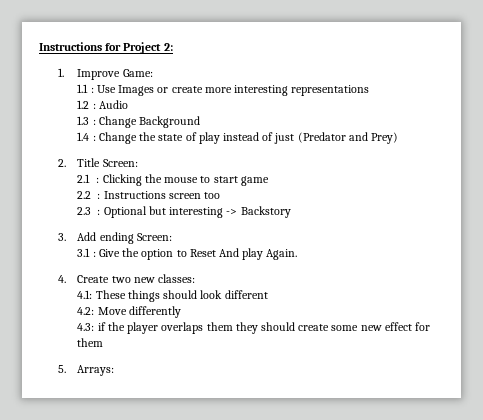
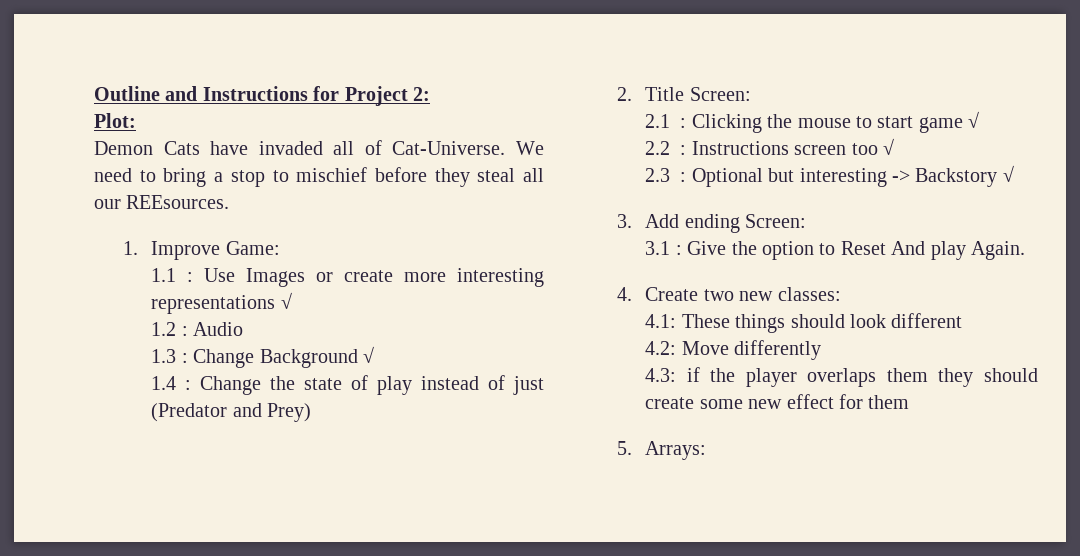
(39, 46) none -> [94,86,198,101] Outline and
(173, 47) none -> [94,113,136,128] [94,140,544,155] [94,167,544,187] [94,195,230,209] // Plot: // Demon Cats have invaded all of Cat-Universe. We need to bring a stop to mischief before they steal all our REEsources.
(370, 90) none -> [280,292,292,309] √
(201, 122) none -> [362,346,374,363] √
(269, 181) none -> [968,111,980,128] √
(221, 195) none -> [882,138,894,155] √
(291, 212) none -> [1002,165,1014,182] √

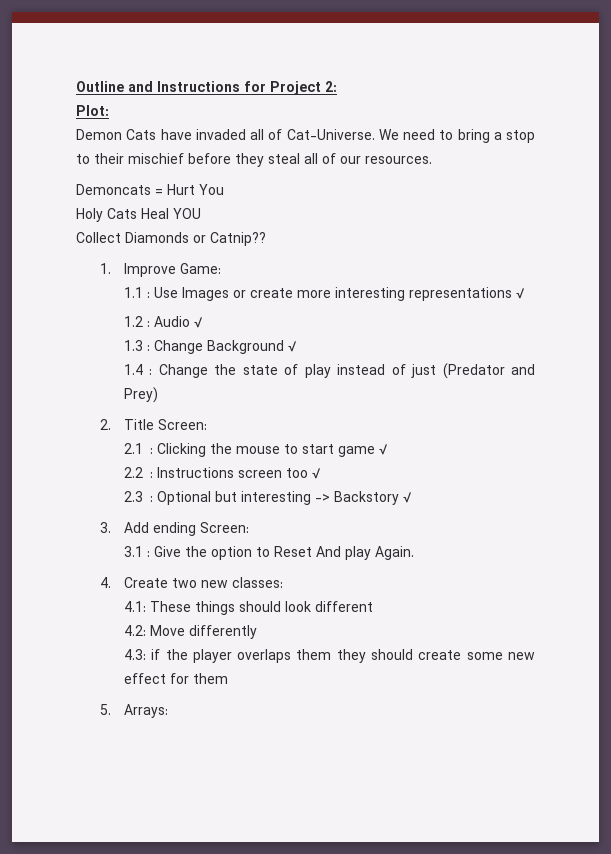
(289, 176) none -> [94,153,124,164] their
[94,195,230,209] our REEsources. -> [322,153,432,164] [76,184,224,195] [76,208,201,222] [76,232,266,246] of our resources. // Demoncats = Hurt You // Holy Cats Heal YOU // Collect Diamonds or Catnip??
(244, 329) none -> [193,317,203,328] √

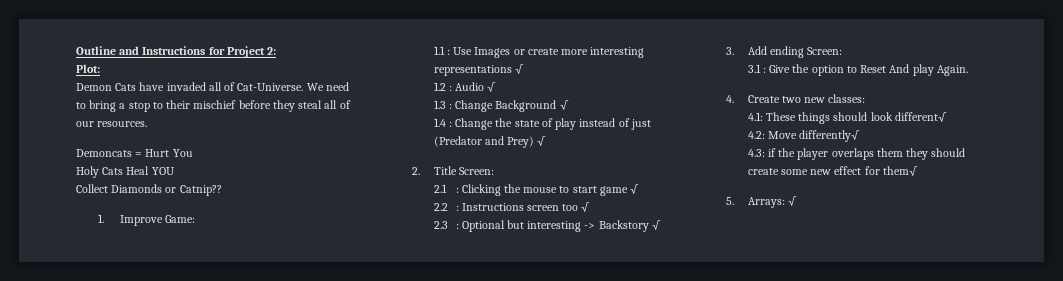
(158, 395) none -> [537,136,547,146] √
[314,601,373,612] different -> [894,112,947,122] different√
[188,625,257,639] differently -> [799,130,861,142] differently√
[192,673,228,684] them -> [882,166,918,176] them√
(168, 711) none -> [787,196,797,206] √

